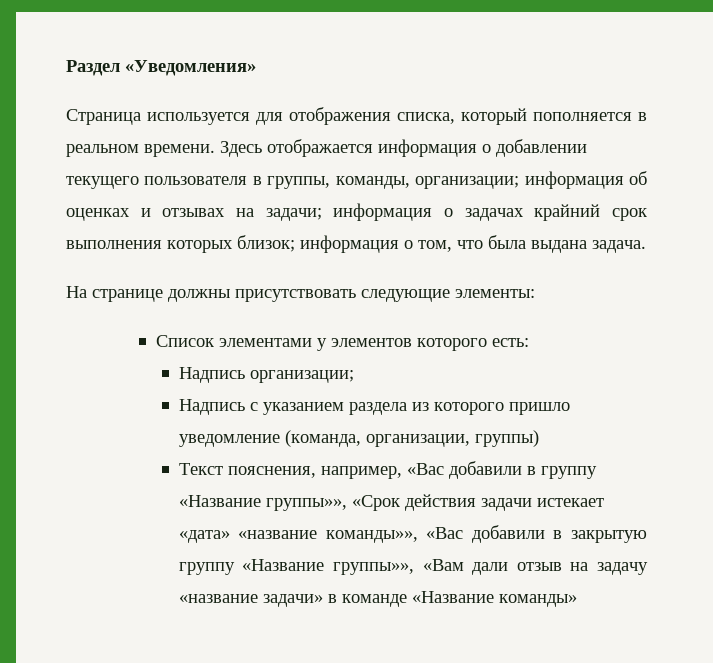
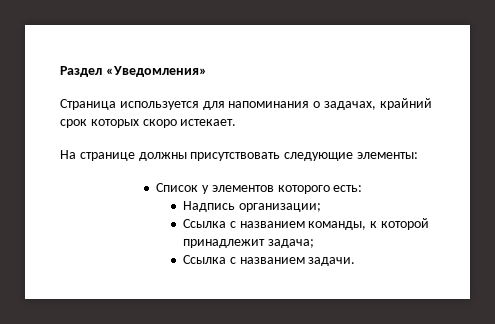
[289,107,647,125] [66,139,587,157] [66,171,648,189] [66,203,647,221] [66,235,646,253] отображения списка, который пополняется в реальном времени. Здесь отображается информация о добавлении текущего пользователя в группы, команды, организации; информация об оценках и отзывах на задачи; информация о задачах крайний срок выполнения которых близок; информация о том, что была выдана задача. -> [228,98,432,110] [60,119,237,128] напоминания о задачах, крайний срок которых скоро истекает.
[218,338,312,347] элементами -> (199, 187) none
[178,399,570,415] [178,430,539,447] [178,461,597,479] [178,494,604,511] [178,525,647,543] [178,559,648,575] [178,591,577,607] Надпись с указанием раздела из которого пришло уведомление (команда, организации, группы) // Текст пояcнения, например, «Вас добавили в группу «Название группы»», «Срок действия задачи истекает «дата» «название команды»», «Вас добавили в закрытую группу «Название группы»», «Вам дали отзыв на задачу «название задачи» в команде «Название команды» -> [183,218,430,230] [183,239,314,248] [183,255,356,266] Ссылка с названием команды, к которой принадлежит задача; // Ссылка с названием задачи.

